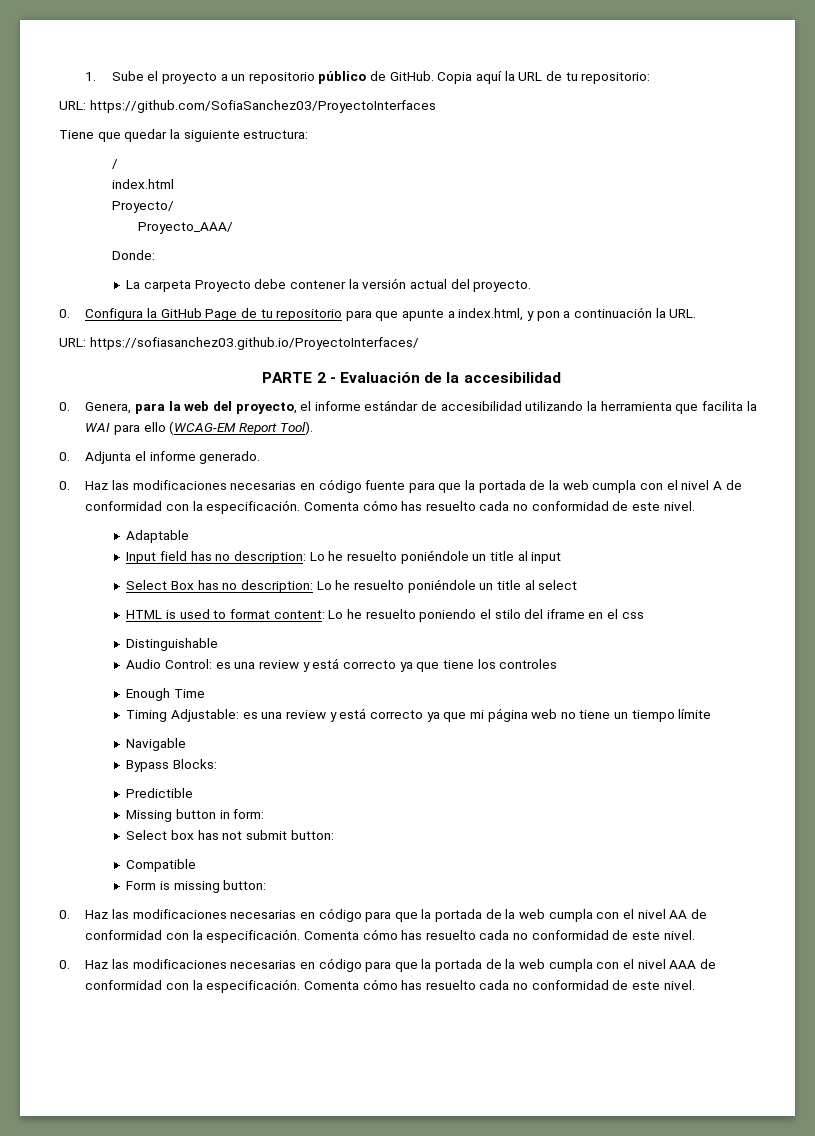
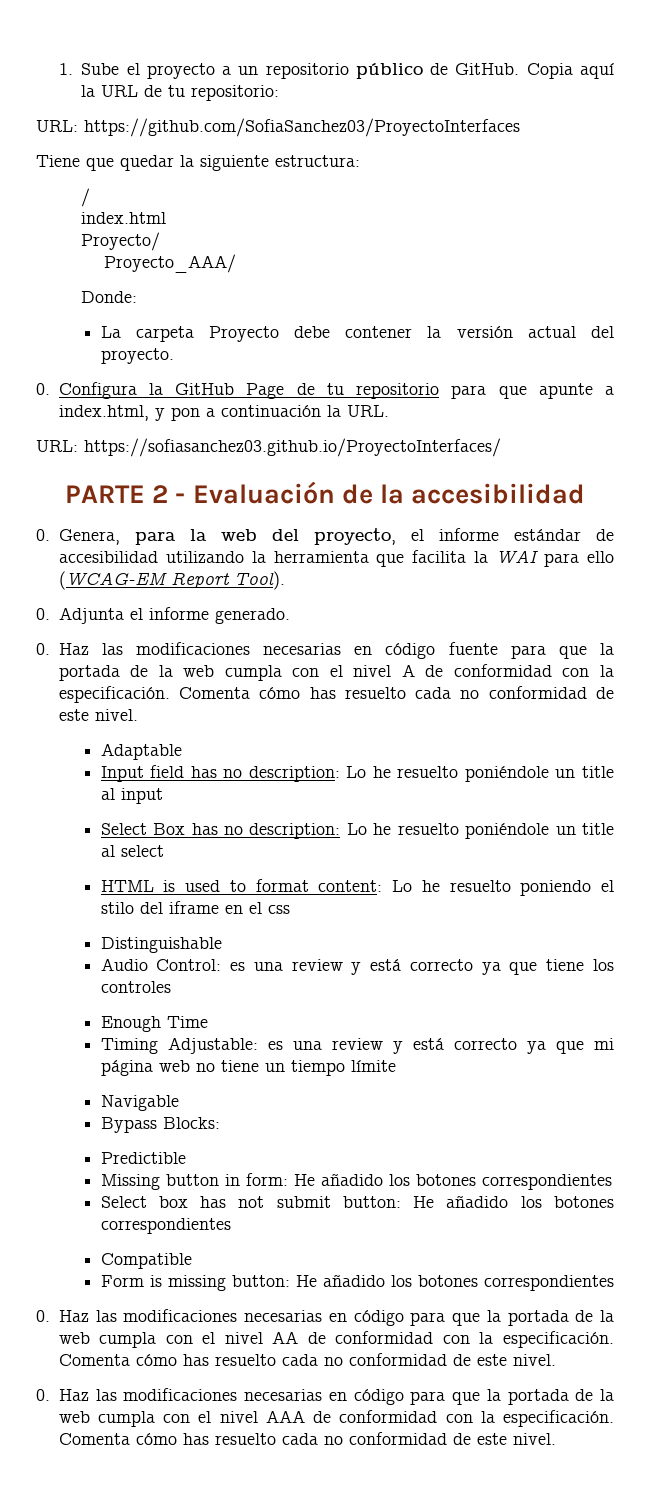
(265, 814) none -> [293,1173,612,1190] He añadido los botones correspondientes
(334, 835) none -> [413,1195,615,1208] [100,1218,231,1234] He añadido los botones correspondientes
(267, 885) none -> [295,1274,614,1291] He añadido los botones correspondientes

